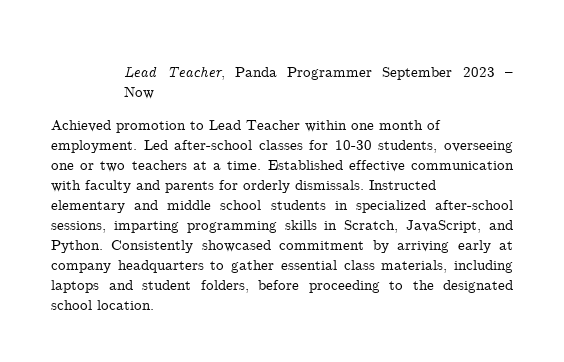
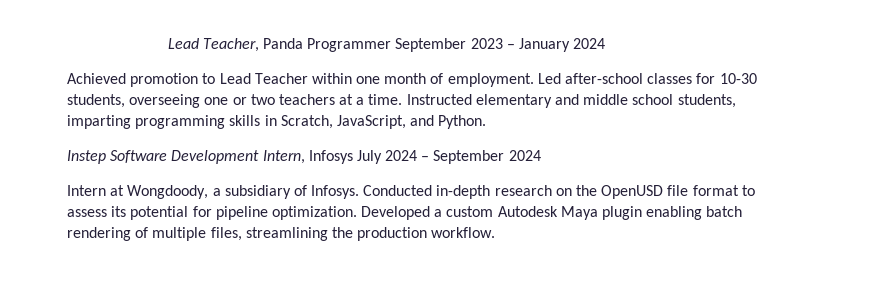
[124,86,155,99] Now -> [519,38,606,52] January 2024
[267,160,514,172] [51,180,364,193] Established effective communication with faculty and parents for orderly dismissals. -> (403, 99) none
[270,200,513,213] [51,221,106,233] students in specialized after-school sessions, -> [677,94,736,108] students,
[111,240,513,253] [51,260,513,273] [51,280,513,293] [51,300,154,310] Consistently showcased commitment by arriving early at company headquarters to gather essential class materials, including laptops and student folders, before proceeding to the designated school location. -> [67,150,541,164] [67,185,755,199] [67,206,743,220] [67,227,496,241] // Instep Software Development Intern, Infosys July 2024 – September 2024 // Intern at Wongdoody, a subsidiary of Infosys. Conducted in-depth research on the OpenUSD file format to assess its potential for pipeline optimization. Developed a custom Autodesk Maya plugin enabling batch rendering of multiple files, streamlining the production workflow.

